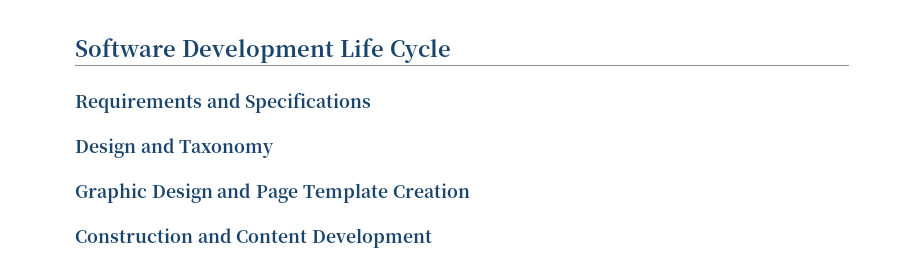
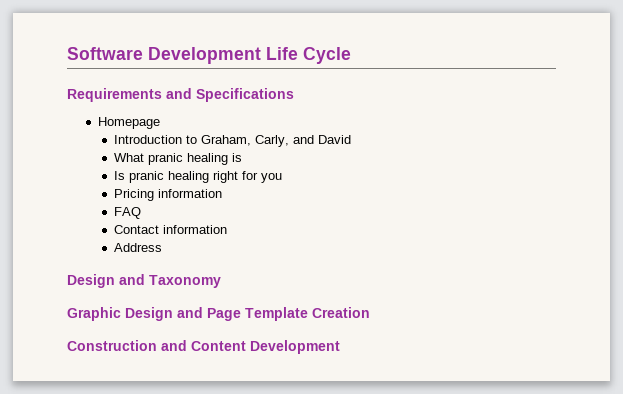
(372, 102) none -> [97,117,160,129] [114,135,352,147] [114,153,243,165] [114,171,283,183] [114,189,223,201] [114,207,142,219] [114,225,228,234] [114,243,163,252] // Homepage // Introduction to Graham, Carly, and David // What pranic healing is // Is pranic healing right for you // Pricing information // FAQ // Contact information // Address

